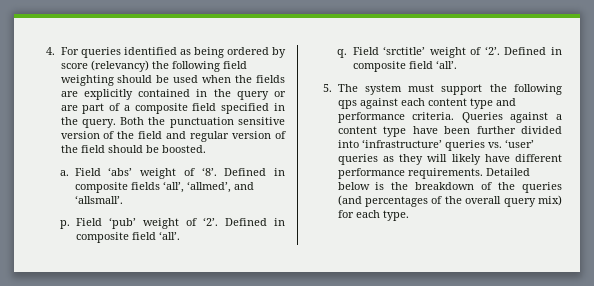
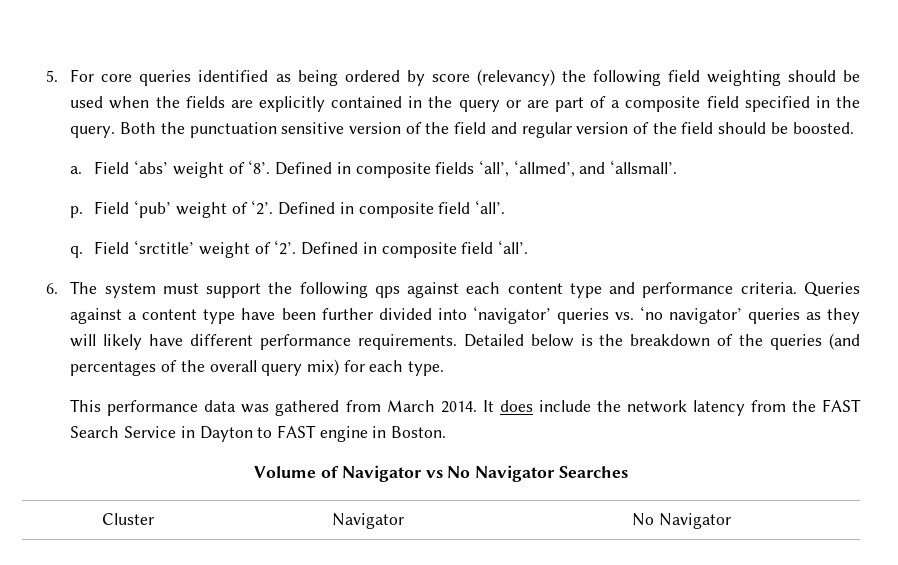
[46,47,79,55] 4. For -> [46,69,133,82] 5. For core
[323,84,333,92] 5. -> [46,283,59,294] 6.
[361,139,442,148] ‘infrastructure’ -> [472,306,551,324] ‘navigator’
[504,139,534,148] ‘user’ -> [639,306,742,324] ‘no navigator’
(409, 215) none -> [70,399,861,416] [70,425,447,442] [254,465,628,482] [101,513,154,525] [332,513,404,529] [632,513,731,529] // This performance data was gathered from March 2014. It does include the network latency from the FAST Search Service in Dayton to FAST engine in Boston. // Volume of Navigator vs No Navigator Searches // Cluster | Navigator | No Navigator

